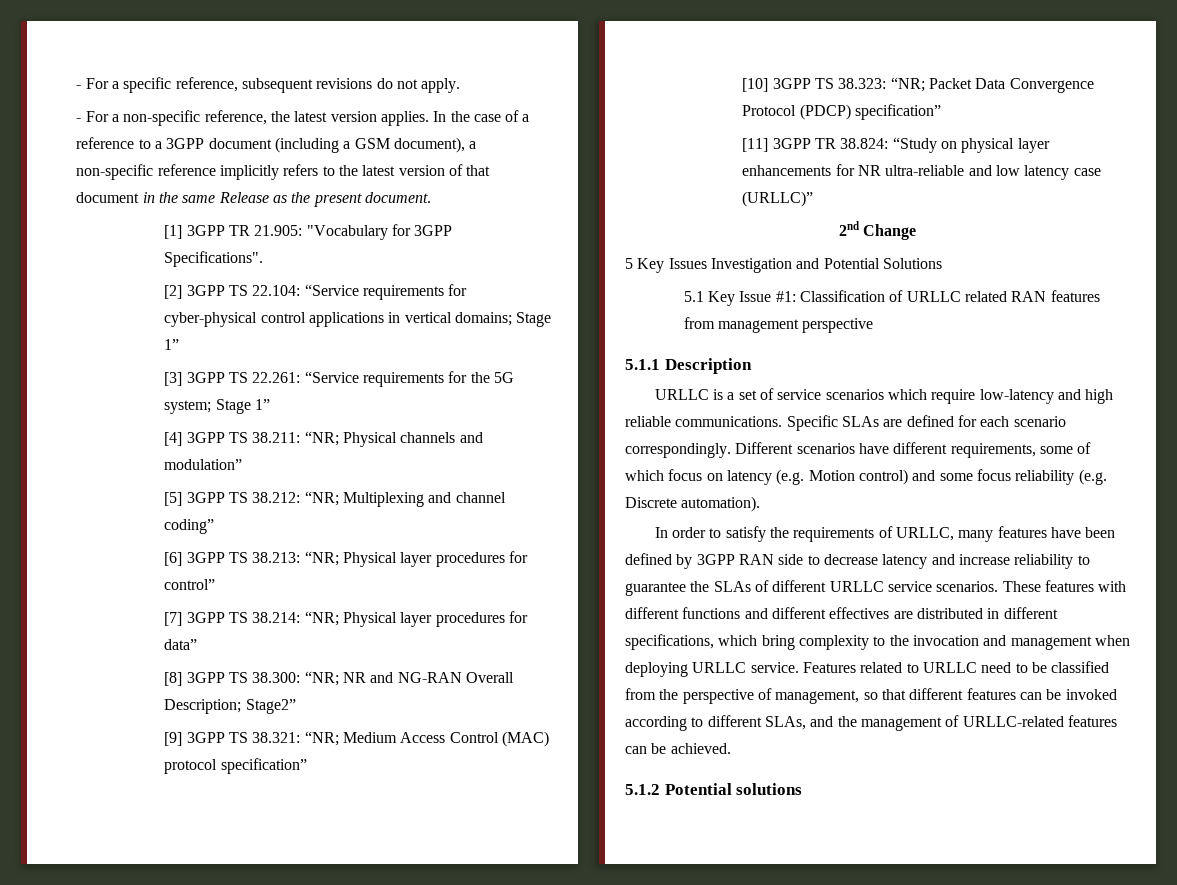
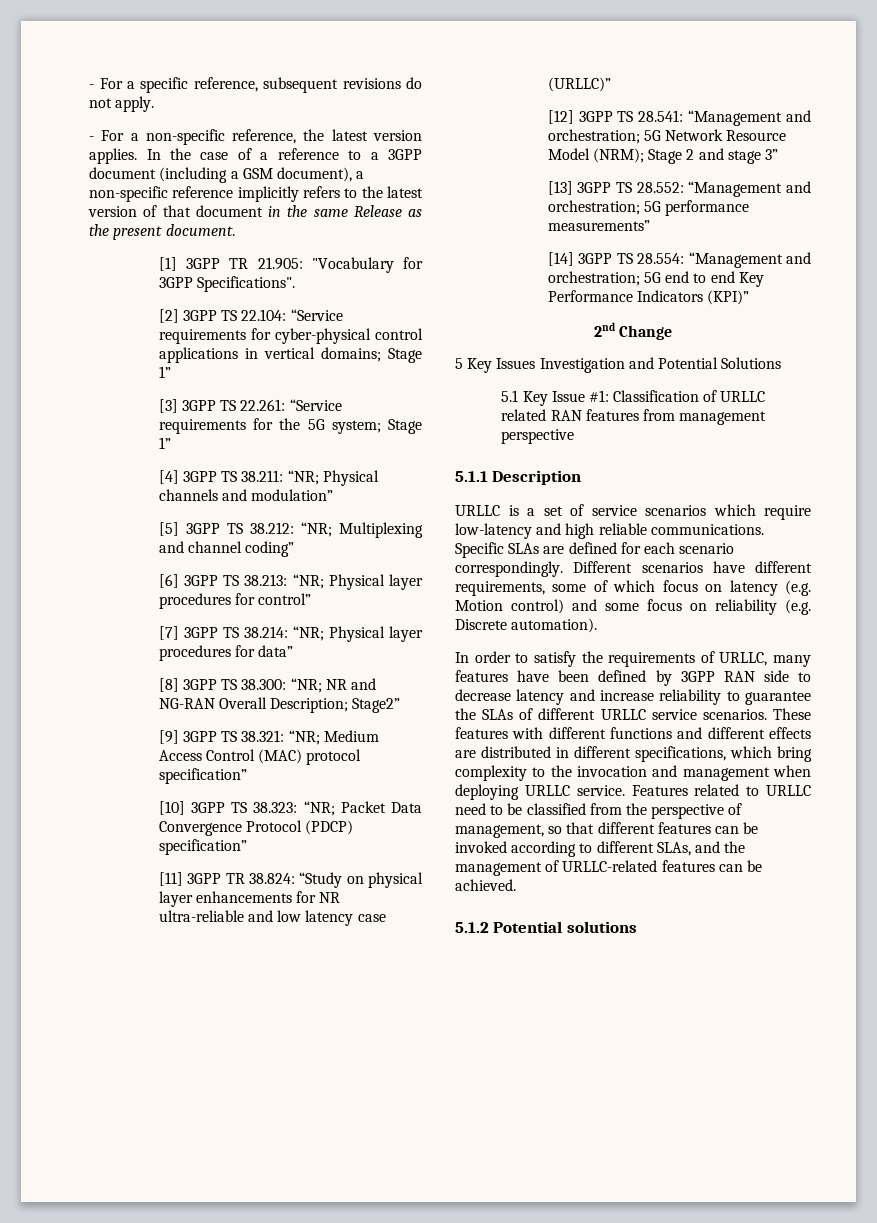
(814, 199) none -> [547,110,811,126] [547,129,787,144] [547,148,778,164] [547,181,811,197] [547,200,750,216] [547,220,650,231] [547,252,811,268] [547,271,764,287] [547,290,750,305] // [12] 3GPP TS 28.541: “Management and orchestration; 5G Network Resource Model (NRM); Stage 2 and stage 3” // [13] 3GPP TS 28.552: “Management and orchestration; 5G performance measurements” // [14] 3GPP TS 28.554: “Management and orchestration; 5G end to end Key Performance Indicators (KPI)”
(1011, 475) none -> [690,603,707,611] on
[829,607,890,619] effectives -> [769,727,811,739] effects

